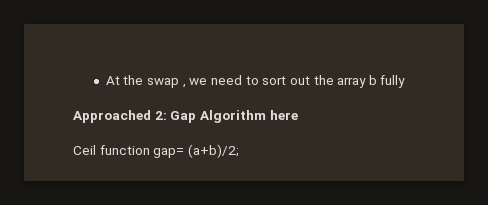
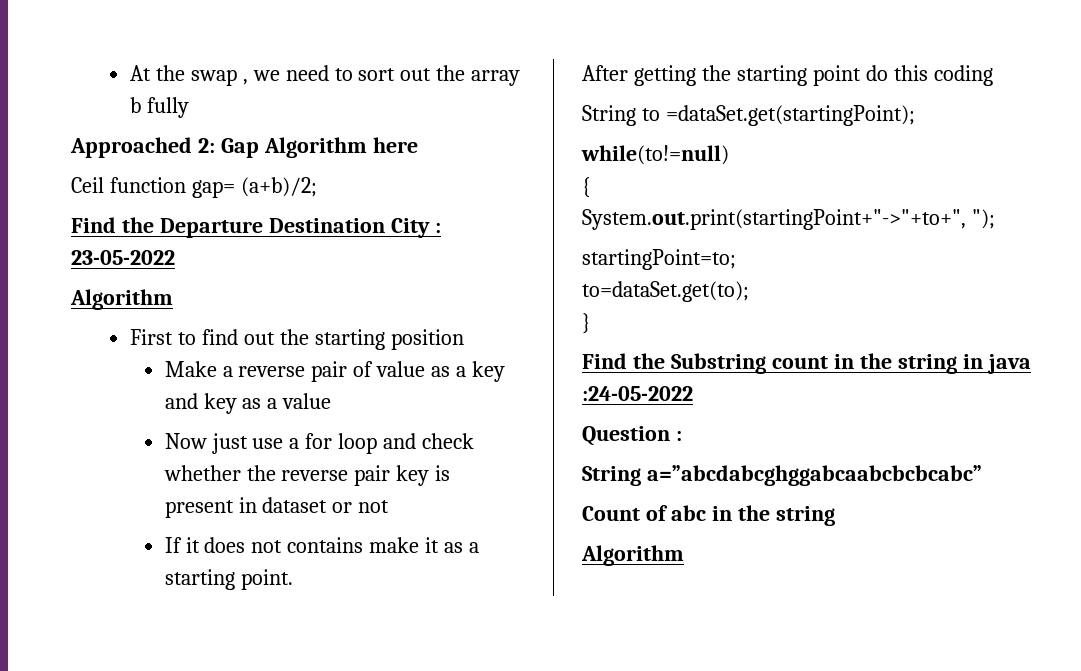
(239, 151) none -> [71,217,441,238] [71,250,175,265] [70,289,173,310] [129,329,464,350] [164,361,506,382] [164,393,332,414] [164,433,475,454] [163,465,451,486] [164,497,390,518] [164,537,480,553] [164,569,293,590] [582,65,993,86] [582,105,915,126] [581,145,729,165] [582,177,591,198] [582,209,995,230] [582,249,736,270] [582,281,749,302] [582,313,591,334] [582,353,1031,374] [582,386,693,401] [582,426,682,446] [582,465,982,486] [582,505,835,526] [581,545,684,566] // Find the Departure Destination City : 23-05-2022 // Algorithm // First to find out the starting position // Make a reverse pair of value as a key and key as a value // Now just use a for loop and check whether the reverse pair key is present in dataset or not // If it does not contains make it as a starting point. // After getting the starting point do this coding // String to =dataSet.get(startingPoint); // while(to!=null) // { // System.out.print(startingPoint+"->"+to+", "); // startingPoint=to; // to=dataSet.get(to); // } // Find the Substring count in the string in java :24-05-2022 // Question : // String a=”abcdabcghggabcaabcbcbcabc” // Count of abc in the string // Algorithm

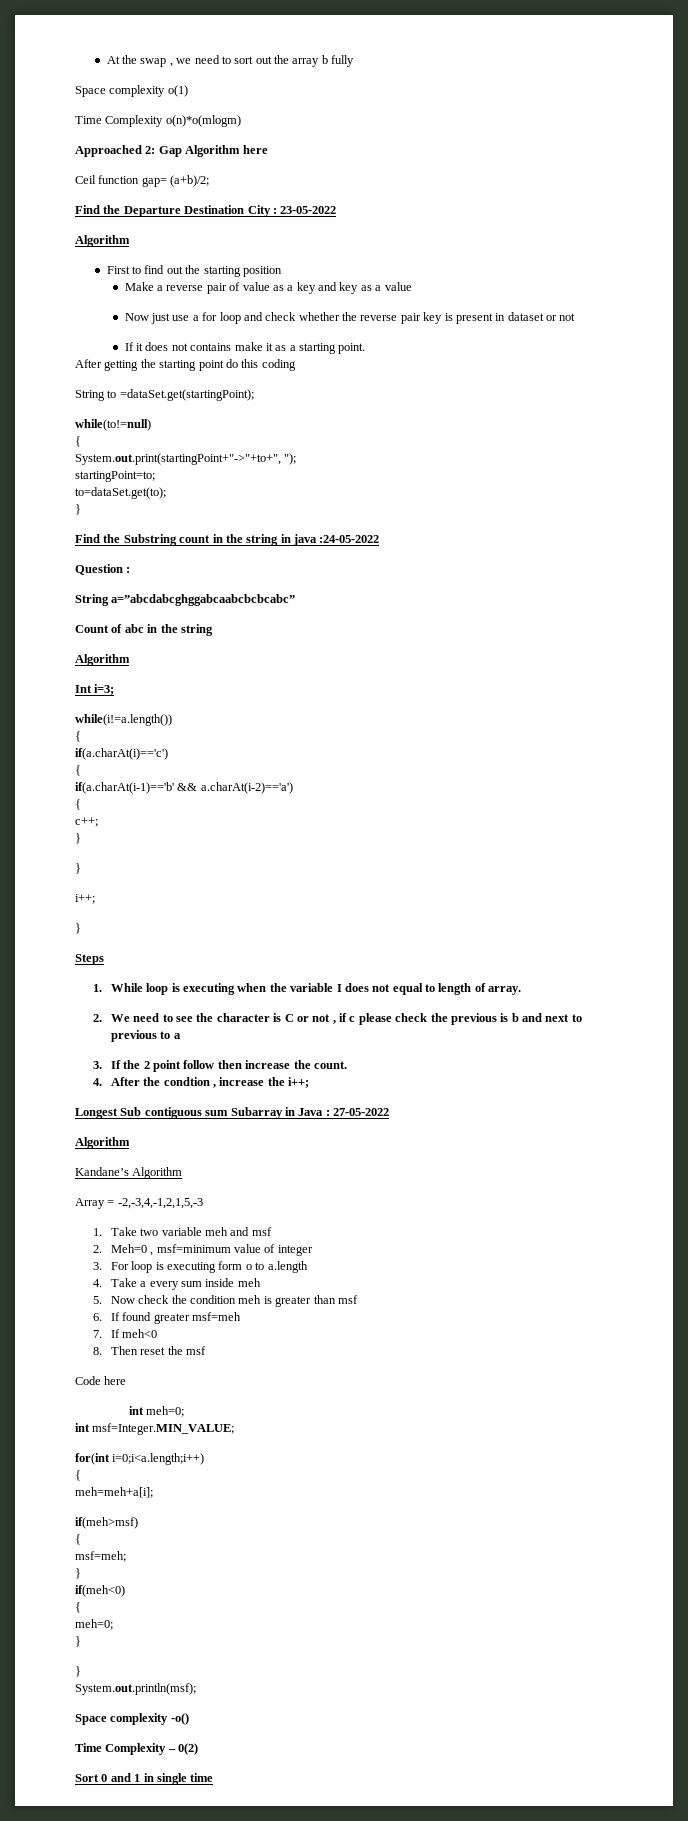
(189, 107) none -> [75,85,188,97] [75,115,241,127] // Space complexity o(1) // Time Complexity o(n)*o(mlogm)
(684, 555) none -> [75,684,115,695] [75,714,172,726] [75,731,81,742] [75,748,168,760] [75,765,81,776] [75,782,293,794] [75,799,81,810] [75,817,98,827] [75,833,81,844] [75,863,81,874] [75,894,95,904] [75,923,81,934] [75,954,104,965] [92,983,522,995] [92,1013,582,1025] [110,1030,181,1042] [92,1060,347,1072] [92,1077,310,1088] [75,1107,389,1119] [75,1137,130,1149] [75,1167,183,1179] [75,1198,203,1209] [92,1227,272,1236] [92,1244,313,1256] [92,1261,308,1273] [92,1278,261,1290] [92,1295,358,1307] [92,1312,242,1324] [92,1329,158,1338] [92,1346,207,1355] [75,1376,127,1385] [128,1406,185,1417] [75,1423,235,1435] [75,1453,205,1465] [75,1470,81,1481] [75,1487,153,1498] [75,1517,138,1529] [75,1534,81,1545] [75,1551,126,1562] [75,1568,81,1579] [75,1585,125,1597] [75,1602,81,1613] [75,1619,113,1630] [75,1636,81,1647] [75,1666,81,1677] [75,1683,196,1695] [75,1713,189,1725] [75,1743,199,1755] [75,1773,214,1785] // Int i=3; // while(i!=a.length()) // { // if(a.charAt(i)=='c') // { // if(a.charAt(i-1)=='b' && a.charAt(i-2)=='a') // { // c++; // } // } // i++; // } // Steps // 1. While loop is executing when the variable I does not equal to length of array. // 2. We need to see the character is C or not , if c please check the previous is b and next to previous to a // 3. If the 2 point follow then increase the count. // 4. After the condtion , increase the i++; // Longest Sub contiguous sum Subarray in Java : 27-05-2022 // Algorithm // Kandane’s Algorithm // Array = -2,-3,4,-1,2,1,5,-3 // 1. Take two variable meh and msf // 2. Meh=0 , msf=minimum value of integer // 3. For loop is executing form o to a.length // 4. Take a every sum inside meh // 5. Now check the condition meh is greater than msf // 6. If found greater msf=meh // 7. If meh<0 // 8. Then reset the msf // Code here // int meh=0; // int msf=Integer.MIN_VALUE; // for(int i=0;i<a.length;i++) // { // meh=meh+a[i]; // if(meh>msf) // { // msf=meh; // } // if(meh<0) // { // meh=0; // } // } // System.out.println(msf); // Space complexity -o() // Time Complexity – 0(2) // Sort 0 and 1 in single time

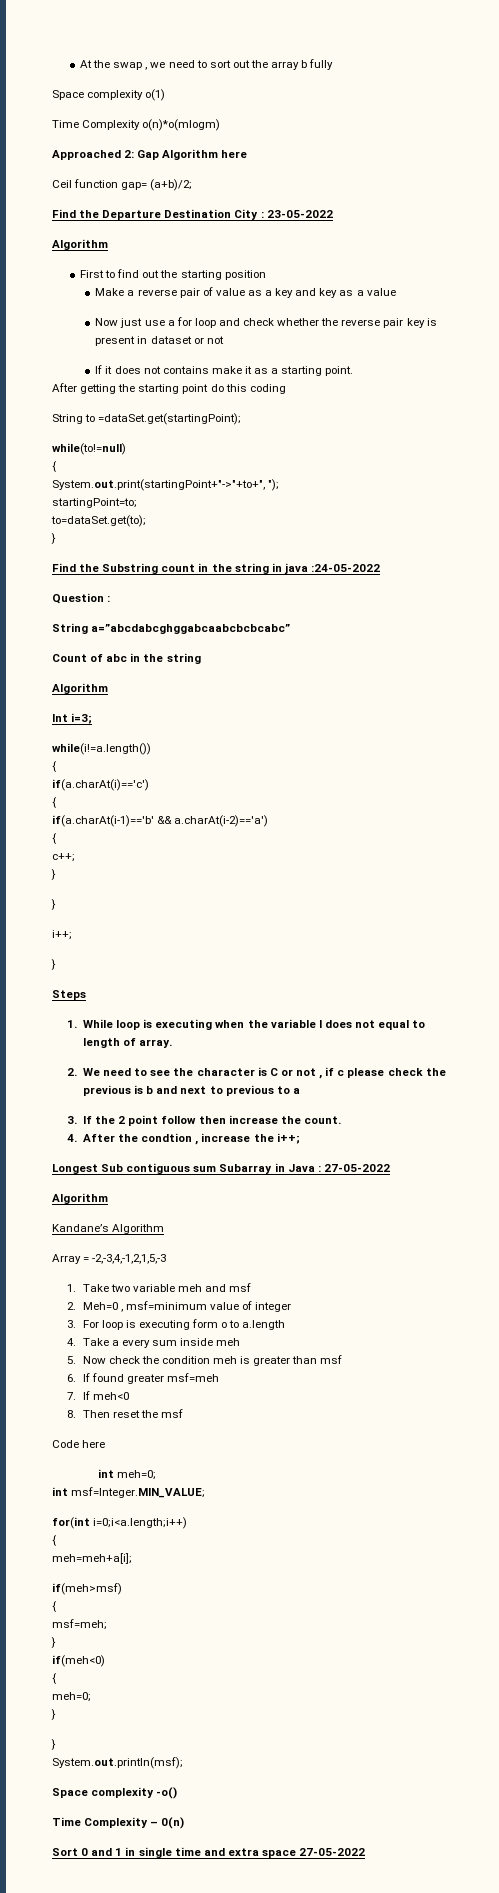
[178,1743,199,1755] 0(2) -> [161,1817,185,1829] 0(n)
(214, 1777) none -> [203,1848,366,1858] and extra space 27-05-2022

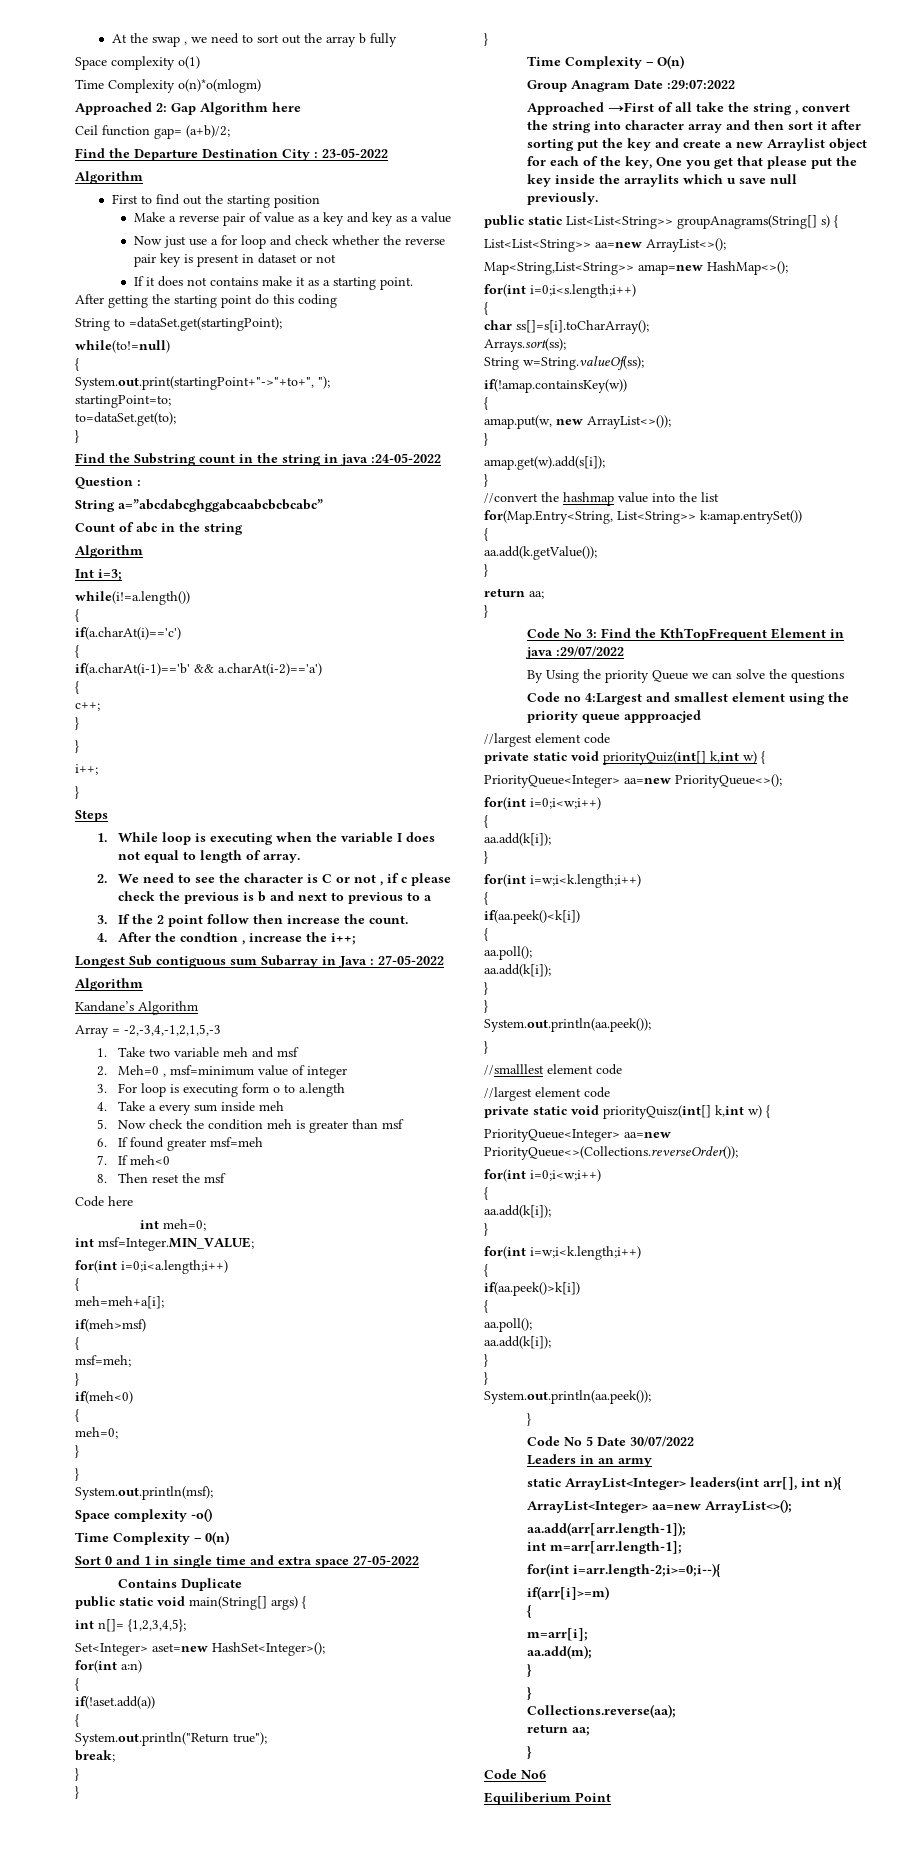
(366, 1852) none -> [118,1578,243,1591] [75,1596,306,1610] [75,1619,186,1632] [75,1642,325,1656] [75,1660,142,1673] [75,1678,79,1691] [75,1696,155,1709] [75,1714,79,1727] [75,1732,267,1746] [75,1750,115,1762] [75,1768,79,1781] [75,1786,79,1799] [484,33,488,46] [527,55,685,69] [527,79,736,92] [527,102,851,115] [527,120,862,133] [527,138,868,151] [527,156,858,169] [527,174,798,187] [527,192,599,205] [484,215,838,229] [484,238,726,252] [484,261,788,275] [484,284,636,298] [484,302,488,315] [484,320,649,334] [484,338,566,352] [484,356,644,370] [484,379,627,393] [484,397,488,410] [484,415,671,429] [484,433,488,446] [484,456,605,470] [484,474,488,487] [484,492,719,506] [484,510,802,524] [484,528,488,541] [484,546,597,560] [484,564,488,577] [484,588,544,599] [484,605,488,618] [527,628,845,641] [525,646,625,659] [527,669,845,683] [527,692,850,705] [527,710,702,723] [484,733,610,747] [484,751,765,765] [484,774,782,788] [484,797,601,810] [484,815,488,828] [484,833,551,846] [484,851,488,864] [484,874,641,888] [484,892,488,905] [484,910,580,924] [484,928,488,941] [484,946,532,960] [484,964,551,977] [484,982,488,995] [484,1000,488,1013] [484,1018,651,1032] [484,1041,488,1054] [484,1064,622,1075] [484,1087,610,1101] [484,1105,770,1119] [484,1129,671,1142] [484,1146,738,1160] [484,1169,601,1182] [484,1187,488,1200] [484,1205,551,1218] [484,1223,488,1236] [484,1246,641,1260] [484,1264,488,1277] [484,1282,580,1296] [484,1300,488,1313] [484,1318,532,1332] [484,1336,551,1349] [484,1354,488,1367] [484,1372,488,1385] [484,1390,651,1404] [527,1413,532,1426] [527,1436,695,1447] [527,1454,653,1467] [527,1476,843,1490] [527,1499,793,1513] [527,1522,687,1536] [527,1541,683,1554] [527,1563,722,1577] [527,1586,610,1600] [527,1605,533,1618] [527,1628,589,1641] [527,1645,593,1659] [527,1664,533,1677] [527,1687,533,1700] [527,1704,677,1718] [527,1724,591,1736] [527,1746,533,1759] [484,1769,546,1779] [484,1792,611,1805] // Contains Duplicate // public static void main(String[] args) { // int n[]= {1,2,3,4,5}; // Set<Integer> aset=new HashSet<Integer>(); // for(int a:n) // { // if(!aset.add(a)) // { // System.out.println("Return true"); // break; // } // } // } // Time Complexity – O(n) // Group Anagram Date :29:07:2022 // Approached →First of all take the string , convert the string into character array and then sort it after sorting put the key and create a new Arraylist object for each of the key, One you get that please put the key inside the arraylits which u save null previously. // public static List<List<String>> groupAnagrams(String[] s) { // List<List<String>> aa=new ArrayList<>(); // Map<String,List<String>> amap=new HashMap<>(); // for(int i=0;i<s.length;i++) // { // char ss[]=s[i].toCharArray(); // Arrays.sort(ss); // String w=String.valueOf(ss); // if(!amap.containsKey(w)) // { // amap.put(w, new ArrayList<>()); // } // amap.get(w).add(s[i]); // } // //convert the hashmap value into the list // for(Map.Entry<String, List<String>> k:amap.entrySet()) // { // aa.add(k.getValue()); // } // return aa; // } // Code No 3: Find the KthTopFrequent Element in java :29/07/2022 // By Using the priority Queue we can solve the questions // Code no 4:Largest and smallest element using the priority queue appproacjed // //largest element code // private static void priorityQuiz(int[] k,int w) { // PriorityQueue<Integer> aa=new PriorityQueue<>(); // for(int i=0;i<w;i++) // { // aa.add(k[i]); // } // for(int i=w;i<k.length;i++) // { // if(aa.peek()<k[i]) // { // aa.poll(); // aa.add(k[i]); // } // } // System.out.println(aa.peek()); // } // //smalllest element code // //largest element code // private static void priorityQuisz(int[] k,int w) { // PriorityQueue<Integer> aa=new PriorityQueue<>(Collections.reverseOrder()); // for(int i=0;i<w;i++) // { // aa.add(k[i]); // } // for(int i=w;i<k.length;i++) // { // if(aa.peek()>k[i]) // { // aa.poll(); // aa.add(k[i]); // } // } // System.out.println(aa.peek()); // } // Code No 5 Date 30/07/2022 // Leaders in an army // static ArrayList<Integer> leaders(int arr[], int n){ // ArrayList<Integer> aa=new ArrayList<>(); // aa.add(arr[arr.length-1]); // int m=arr[arr.length-1]; // for(int i=arr.length-2;i>=0;i--){ // if(arr[i]>=m) // { // m=arr[i]; // aa.add(m); // } // } // Collections.reverse(aa); // return aa; // } // Code No6 // Equiliberium Point

